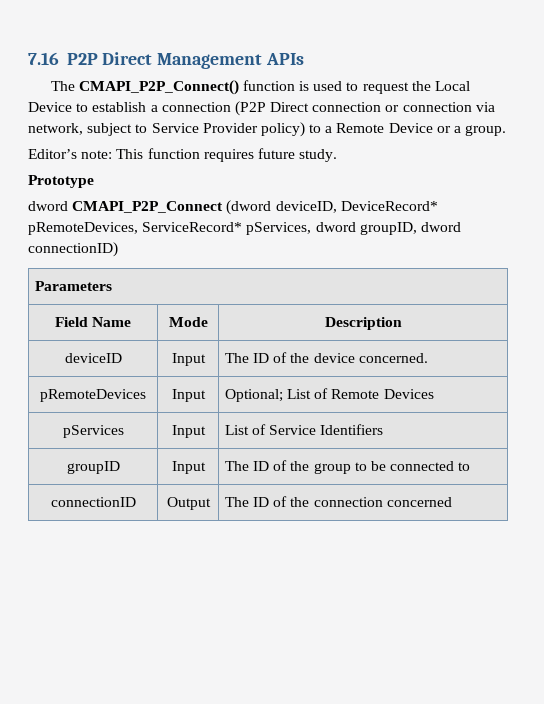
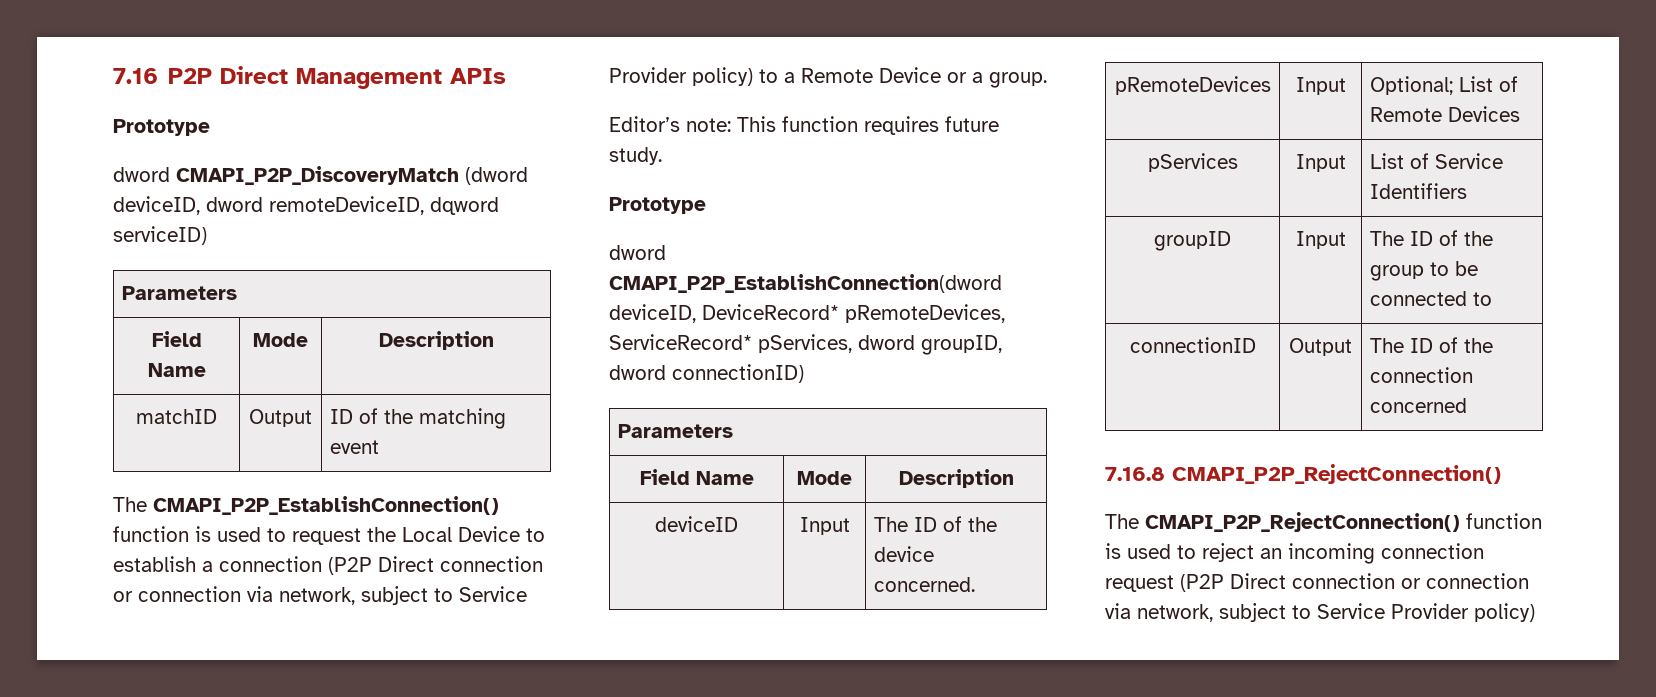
[50,80,239,95] // The CMAPI_P2P_Connect() -> [113,119,210,136] [113,166,528,185] [113,196,499,215] [113,226,207,245] [121,286,237,300] [151,331,202,347] [147,363,206,377] [253,333,308,347] [378,331,494,350] [136,409,217,424] [249,409,312,427] [329,408,506,429] [329,440,379,454] [113,496,499,515] // Prototype // dword CMAPI_P2P_DiscoveryMatch (dword deviceID, dword remoteDeviceID, dqword serviceID) // Parameters // Field Name | Mode | Description // matchID | Output | ID of the matching event // The CMAPI_P2P_EstablishConnection()
[72,200,272,215] CMAPI_P2P_Connect (dword -> [609,274,1002,293] CMAPI_P2P_EstablishConnection(dword
(452, 502) none -> [1105,464,1501,484] [1105,512,1542,532] [1105,543,1484,564] [1105,573,1529,592] [1105,603,1535,622] // 7.16.8 CMAPI_P2P_RejectConnection() // The CMAPI_P2P_RejectConnection() function is used to reject an incoming connection request (P2P Direct connection or connection via network, subject to Service Provider policy)

